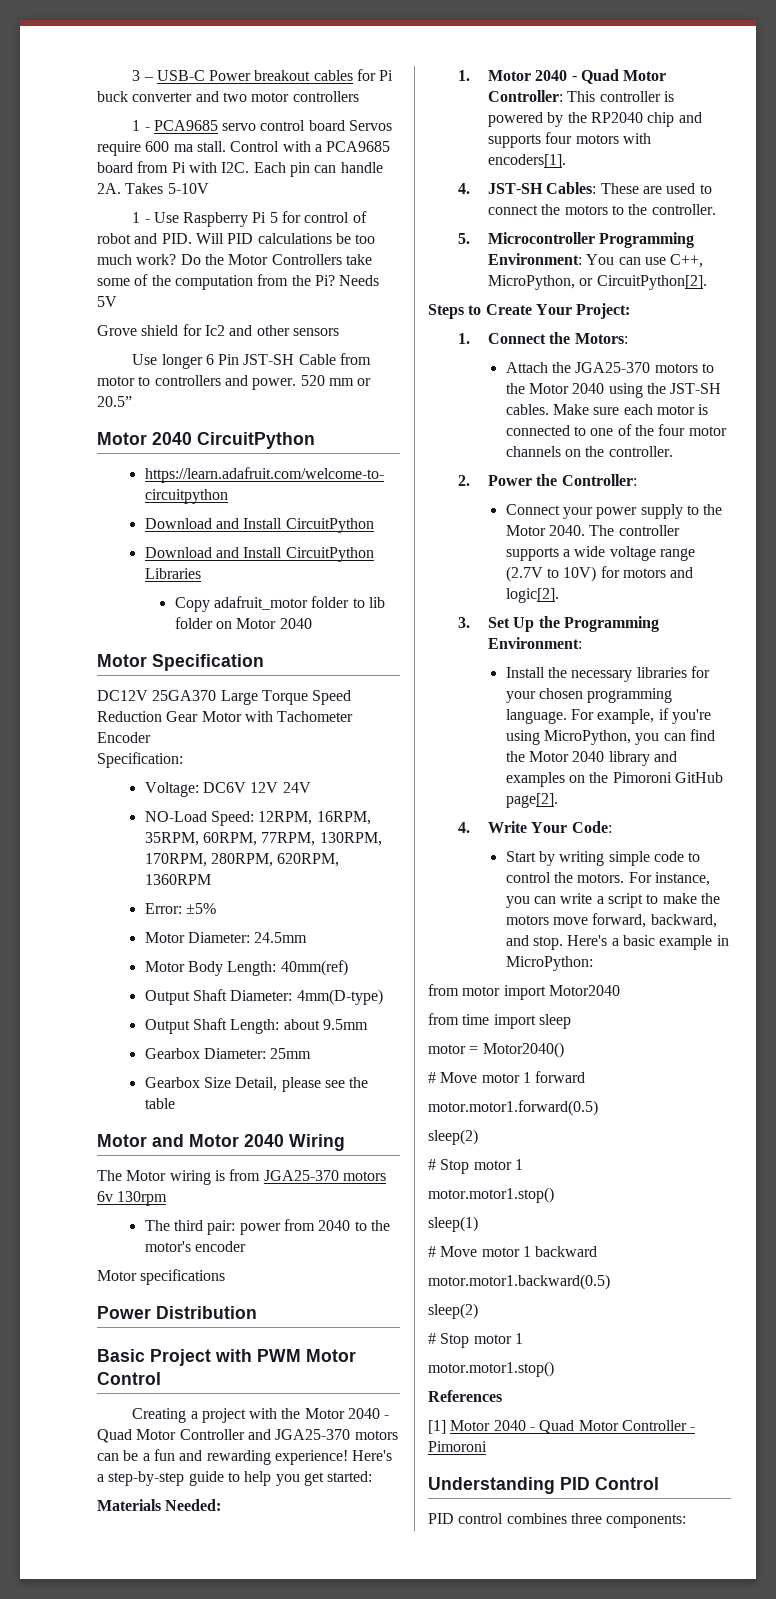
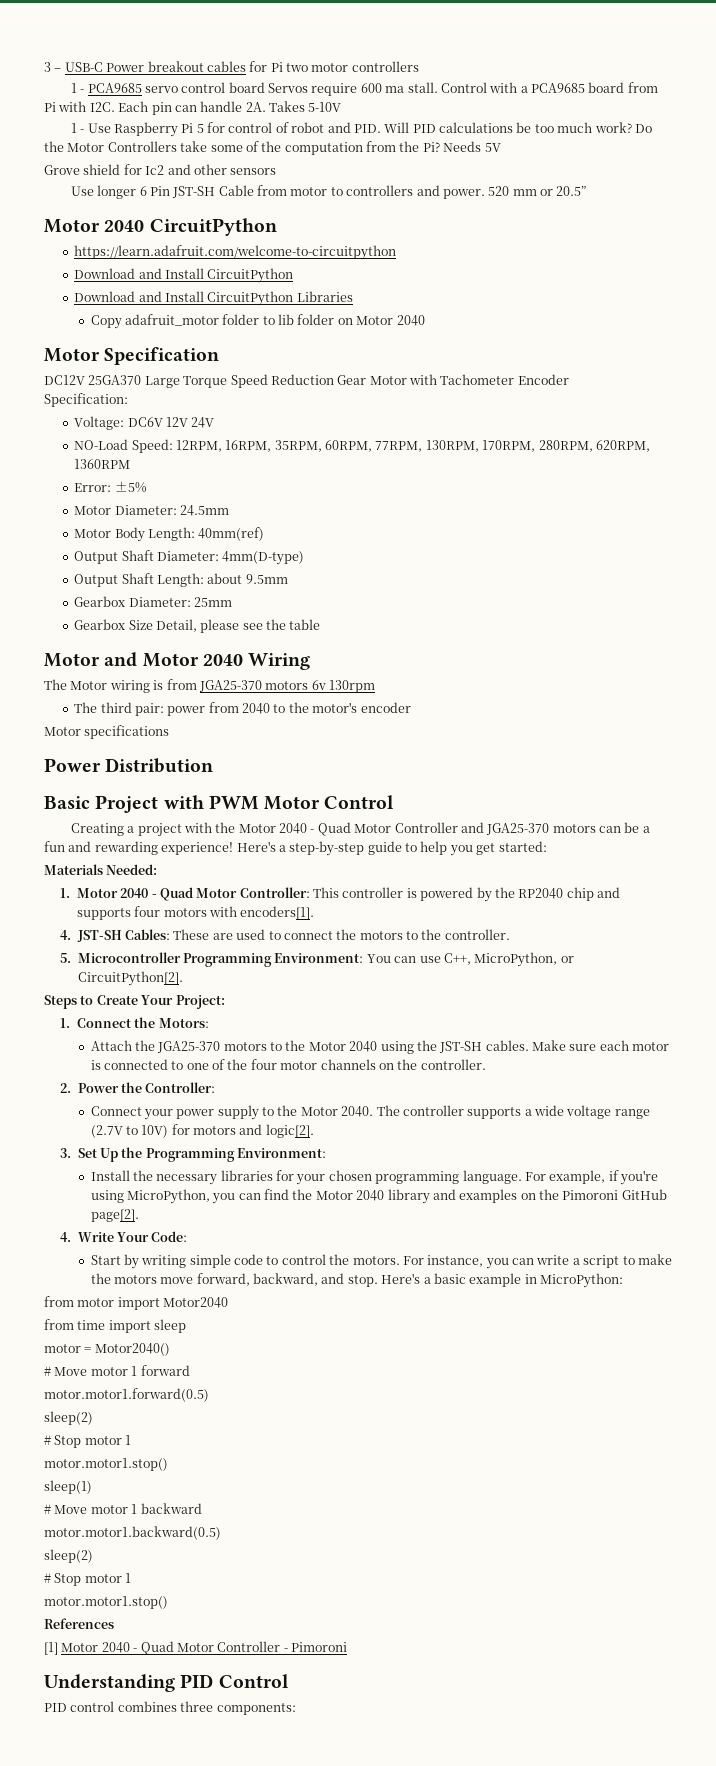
[97,91,219,102] buck converter and -> (283, 67) none

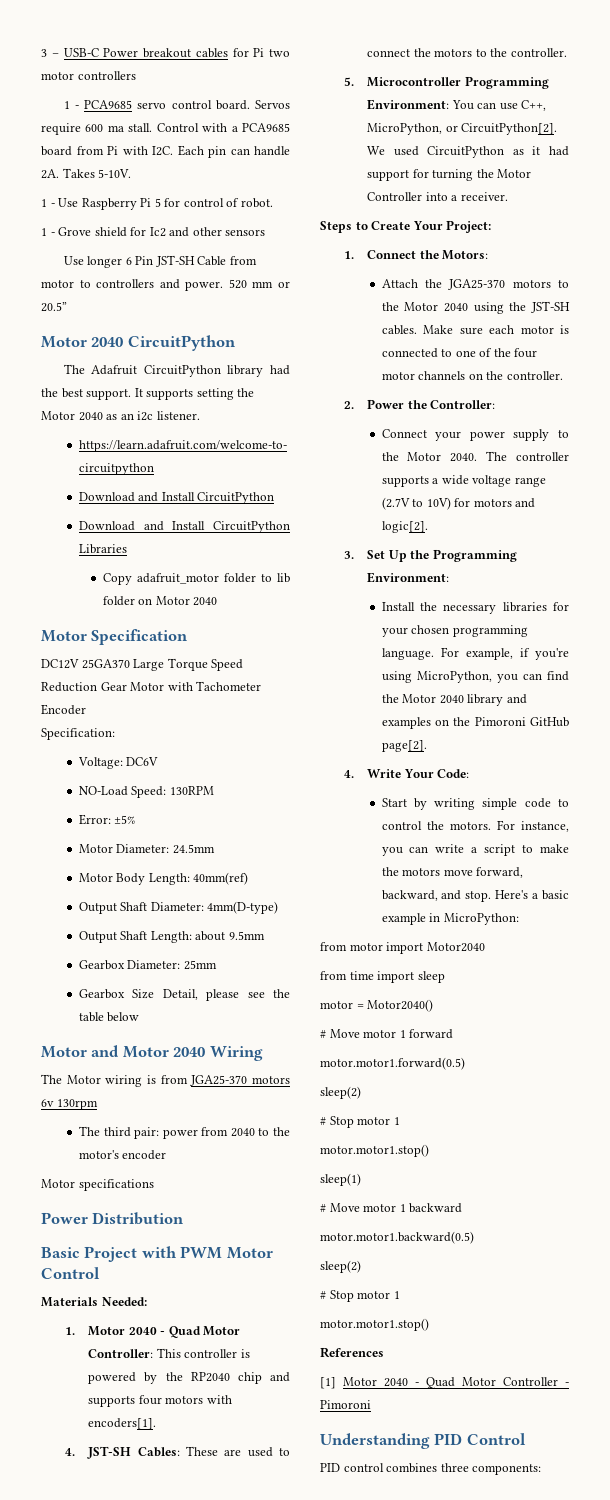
[228,82,265,93] board -> [215,100,250,110] board.
[308,102,342,112] 5-10V -> [98,169,132,178] 5-10V.
[291,122,652,133] [44,141,501,155] robot and PID. Will PID calculations be too much work? Do the Motor Controllers take some of the computation from the Pi? Needs 5V // -> [240,198,273,208] [41,228,55,236] robot. // 1 -
(277, 227) none -> [63,364,290,377] [41,388,255,400] [41,411,200,421] // The Adafruit CircuitPython library had the best support. It supports setting the Motor 2040 as an i2c listener.
[165,417,215,428] 12V 24V -> (159, 761) none
[175,440,650,452] [74,459,131,469] 12RPM, 16RPM, 35RPM, 60RPM, 77RPM, 130RPM, 170RPM, 280RPM, 620RPM, 1360RPM -> [169,786,214,795] 130RPM
(321, 624) none -> [107,1012,140,1022] below
[70,822,650,837] [44,841,547,856] // Creating a project with the Motor 2040 - Quad Motor Controller and JGA25-370 motors can be a fun and rewarding experience! Here's a step-by-step guide to help you get started: -> (100, 1273) none
(183, 978) none -> [367,146,569,158] [367,169,532,181] [367,192,508,201] We used CircuitPython as it had support for turning the Motor Controller into a receiver.

